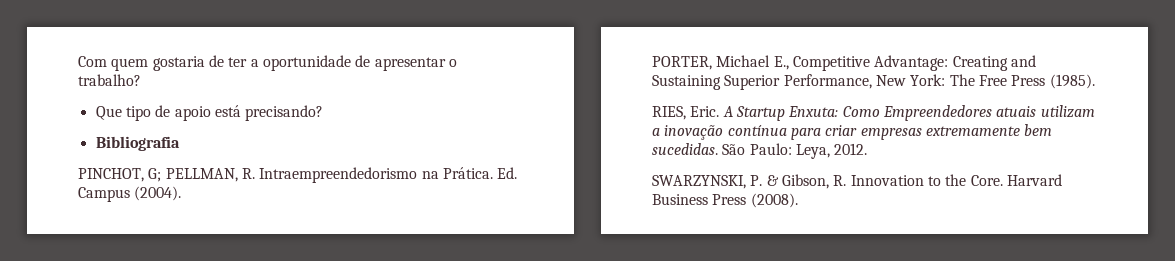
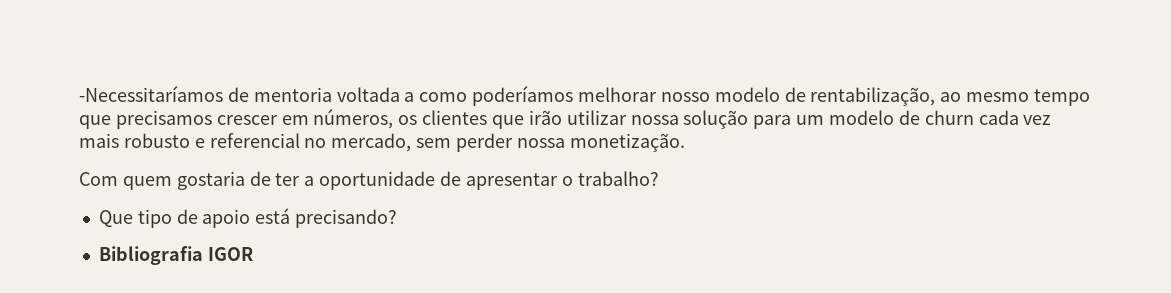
(78, 61) none -> [79,86,1091,106] [79,109,1052,129] [79,133,685,152] -Necessitaríamos de mentoria voltada a como poderíamos melhorar nosso modelo de rentabilização, ao mesmo tempo que precisamos crescer em números, os clientes que irão utilizar nossa solução para um modelo de churn cada vez mais robusto e referencial no mercado, sem perder nossa monetização. //
[78,167,518,183] [78,186,182,202] [652,55,1036,71] [652,74,1095,90] [652,105,1095,121] [652,124,1053,140] [652,143,868,159] [652,174,1062,189] [652,193,798,208] // PINCHOT, G; PELLMAN, R. Intraempreendedorismo na Prática. Ed. Campus (2004). // PORTER, Michael E., Competitive Advantage: Creating and Sustaining Superior Performance, New York: The Free Press (1985). // RIES, Eric. A Startup Enxuta: Como Empreendedores atuais utilizam a inovação contínua para criar empresas extremamente bem sucedidas. São Paulo: Leya, 2012. // SWARZYNSKI, P. & Gibson, R. Innovation to the Core. Harvard Business Press (2008). -> [207,247,253,261] IGOR

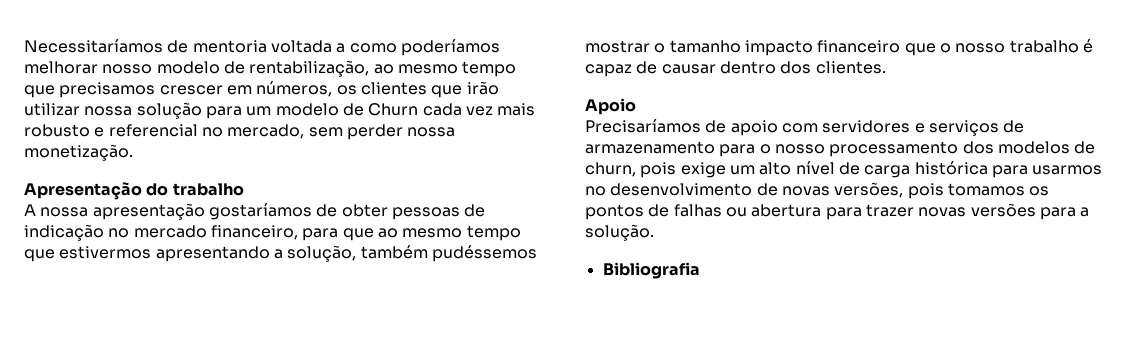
[79,86,223,102] -Necessitaríamos -> [24,39,163,53] Necessitaríamos
[924,110,974,125] churn -> [368,103,419,116] Churn
[79,171,659,190] [98,208,398,228] Com quem gostaria de ter a oportunidade de apresentar o trabalho? // Que tipo de apoio está precisando? -> [24,182,244,200] [24,203,486,220] [24,224,521,241] [24,245,537,262] [585,39,1093,56] [585,61,886,77] [585,98,636,115] [585,119,1025,136] [585,141,1096,157] [585,161,1103,178] [585,182,1050,199] [585,203,1090,220] [585,224,654,241] Apresentação do trabalho // A nossa apresentação gostaríamos de obter pessoas de indicação no mercado financeiro, para que ao mesmo tempo que estivermos apresentando a solução, também pudéssemos mostrar o tamanho impacto financeiro que o nosso trabalho é capaz de causar dentro dos clientes. // Apoio // Precisaríamos de apoio com servidores e serviços de armazenamento para o nosso processamento dos modelos de churn, pois exige um alto nível de carga histórica para usarmos no desenvolvimento de novas versões, pois tomamos os pontos de falhas ou abertura para trazer novas versões para a solução.
[207,247,253,261] IGOR -> (700, 270) none

